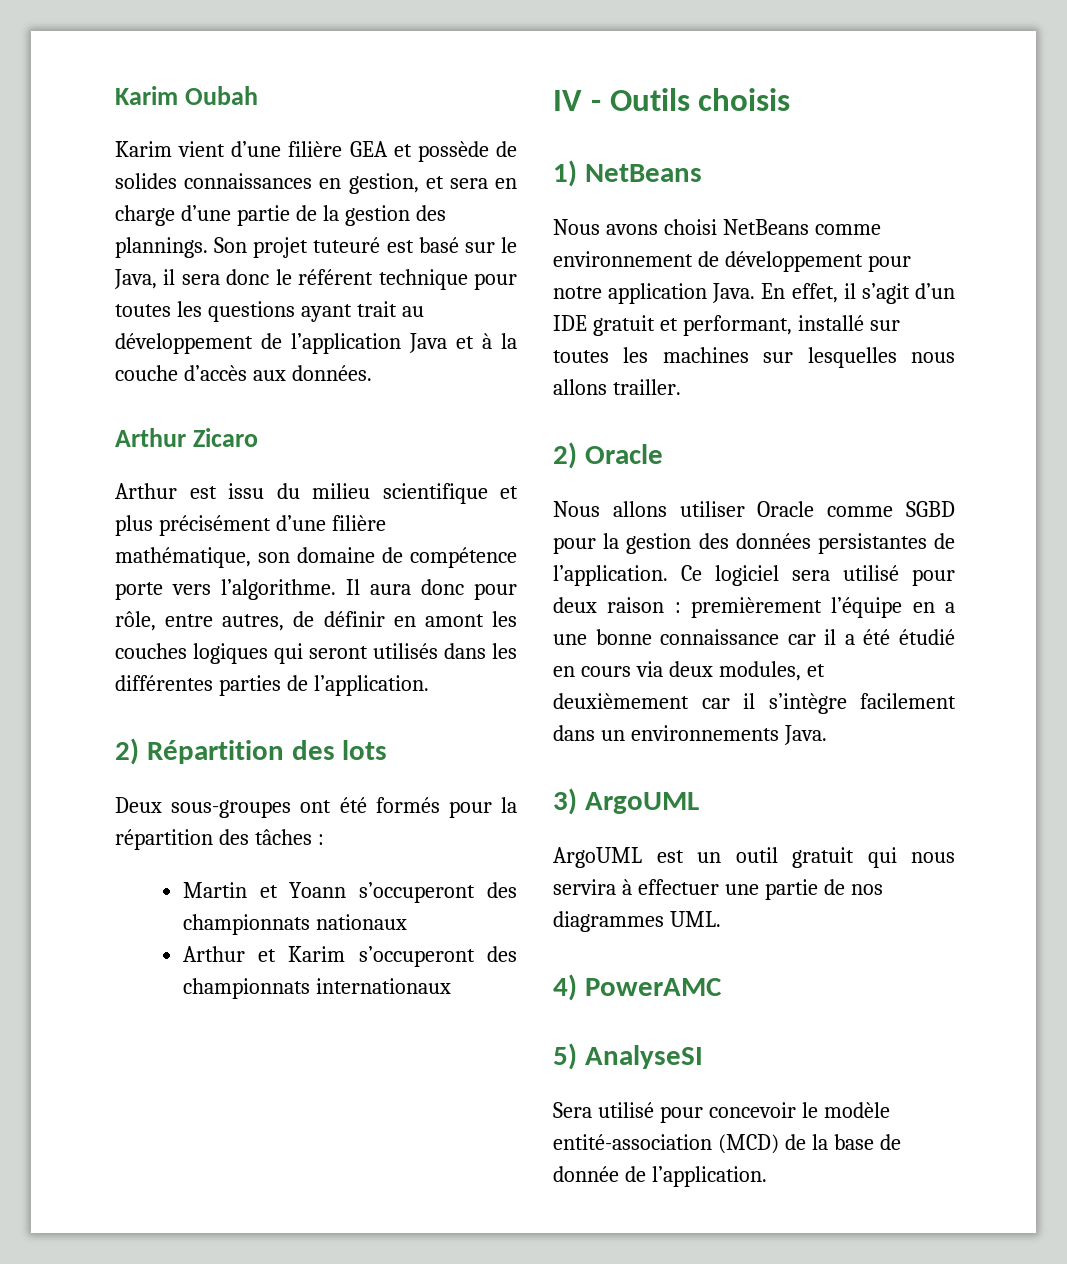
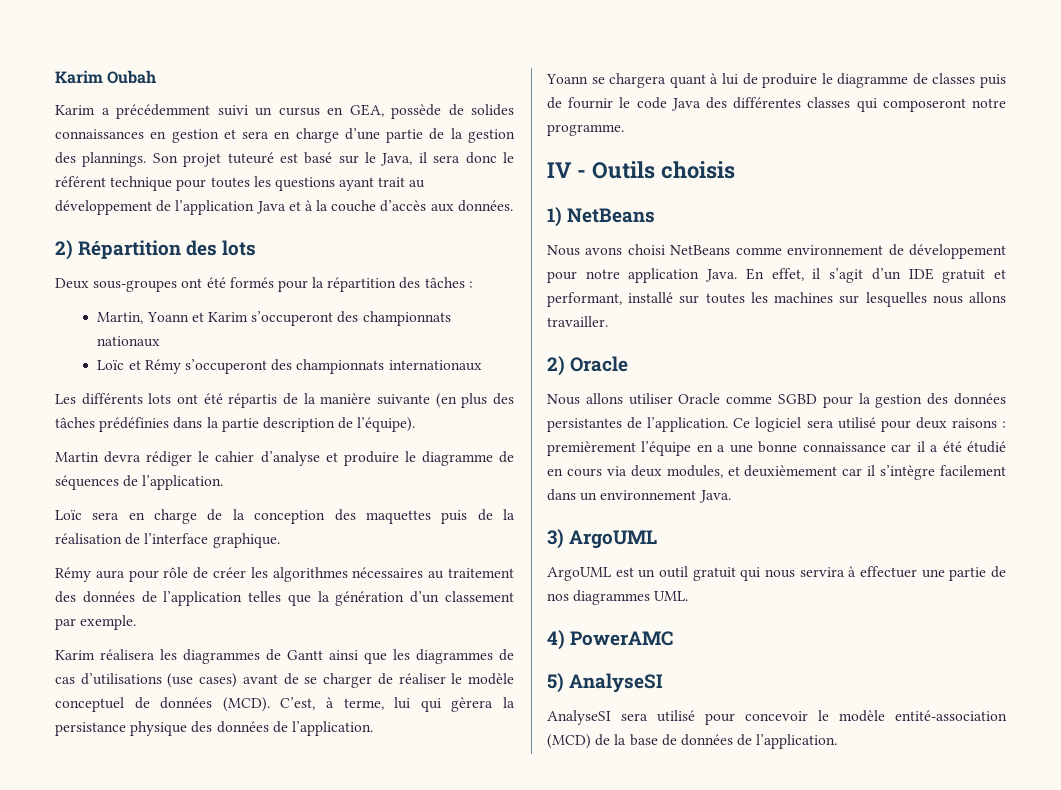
[178,141,412,157] vient d’une filière GEA et -> [101,104,384,119] a précédemment suivi un cursus en GEA,
[348,173,419,194] gestion, -> [171,129,219,143] gestion
[115,428,259,447] [115,483,518,504] [115,515,386,536] [115,547,517,568] [115,579,517,600] [115,611,517,631] [115,643,517,664] [115,675,429,696] // Arthur Zicaro // Arthur est issu du milieu scientifique et plus précisément d’une filière mathématique, son domaine de compétence porte vers l’algorithme. Il aura donc pour rôle, entre autres, de définir en amont les couches logiques qui seront utilisés dans les différentes parties de l’application. -> (513, 206) none
[182,882,347,898] Martin et Yoann -> [97,312,248,324] Martin, Yoann et Karim
[182,946,346,962] Arthur et Karim -> [97,359,181,374] Loïc et Rémy
(451, 986) none -> [55,393,514,408] [55,417,416,432] [55,451,515,466] [55,475,224,490] [55,509,515,524] [55,533,280,548] [55,567,514,582] [55,591,514,606] [55,615,137,630] [55,649,514,664] [55,673,514,688] [55,697,516,712] [55,721,373,736] [546,73,1006,88] [547,97,1006,112] [547,124,624,136] // Les différents lots ont été répartis de la manière suivante (en plus des tâches prédéfinies dans la partie description de l’équipe). // Martin devra rédiger le cahier d’analyse et produire le diagramme de séquences de l’application. // Loïc sera en charge de la conception des maquettes puis de la réalisation de l’interface graphique. // Rémy aura pour rôle de créer les algorithmes nécessaires au traitement des données de l’application telles que la génération d’un classement par exemple. // Karim réalisera les diagrammes de Gantt ainsi que les diagrammes de cas d’utilisations (use cases) avant de se charger de réaliser le modèle conceptuel de données (MCD). C’est, à terme, lui qui gèrera la persistance physique des données de l’application. // Yoann se chargera quant à lui de produire le diagramme de classes puis de fournir le code Java des différentes classes qui composeront notre programme.
[612,379,681,395] trailler. -> [547,316,608,327] travailler.
[607,597,665,613] raison -> [951,418,997,428] raisons
[630,725,779,741] environnements -> [600,490,697,500] environnement
[553,1102,592,1118] Sera -> [547,710,648,725] AnalyseSI sera
[553,1166,619,1182] donnée -> [680,734,733,746] données

